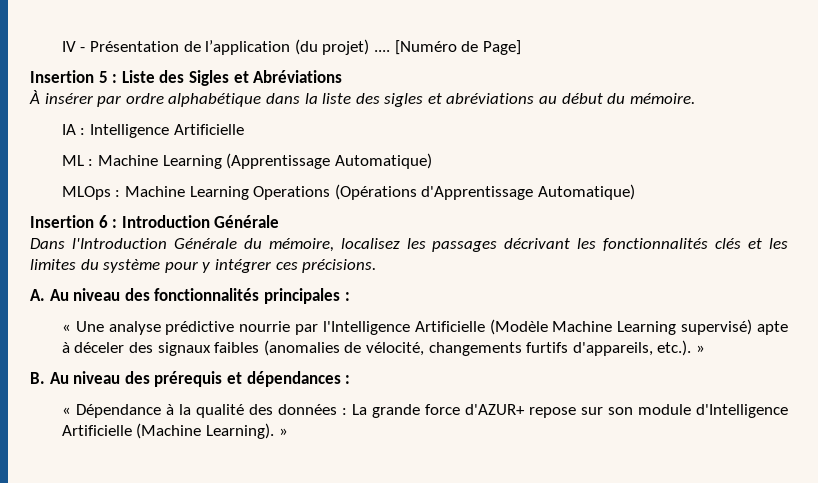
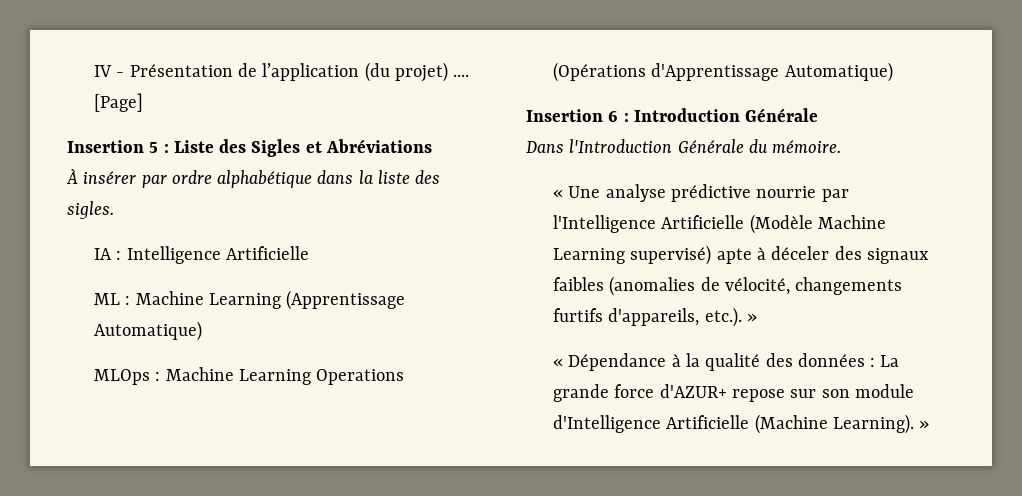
[394,40,521,55] [Numéro de Page] -> [94,93,144,112] [Page]
[384,93,695,107] sigles et abréviations au début du mémoire. -> [67,201,114,219] sigles.
[268,238,788,252] [30,259,377,273] [30,288,350,304] mémoire, localisez les passages décrivant les fonctionnalités clés et les limites du système pour y intégrer ces précisions. // A. Au niveau des fonctionnalités principales : -> [772,140,842,153] mémoire.
[30,371,351,387] // B. Au niveau des prérequis et dépendances : -> (757, 317) none

